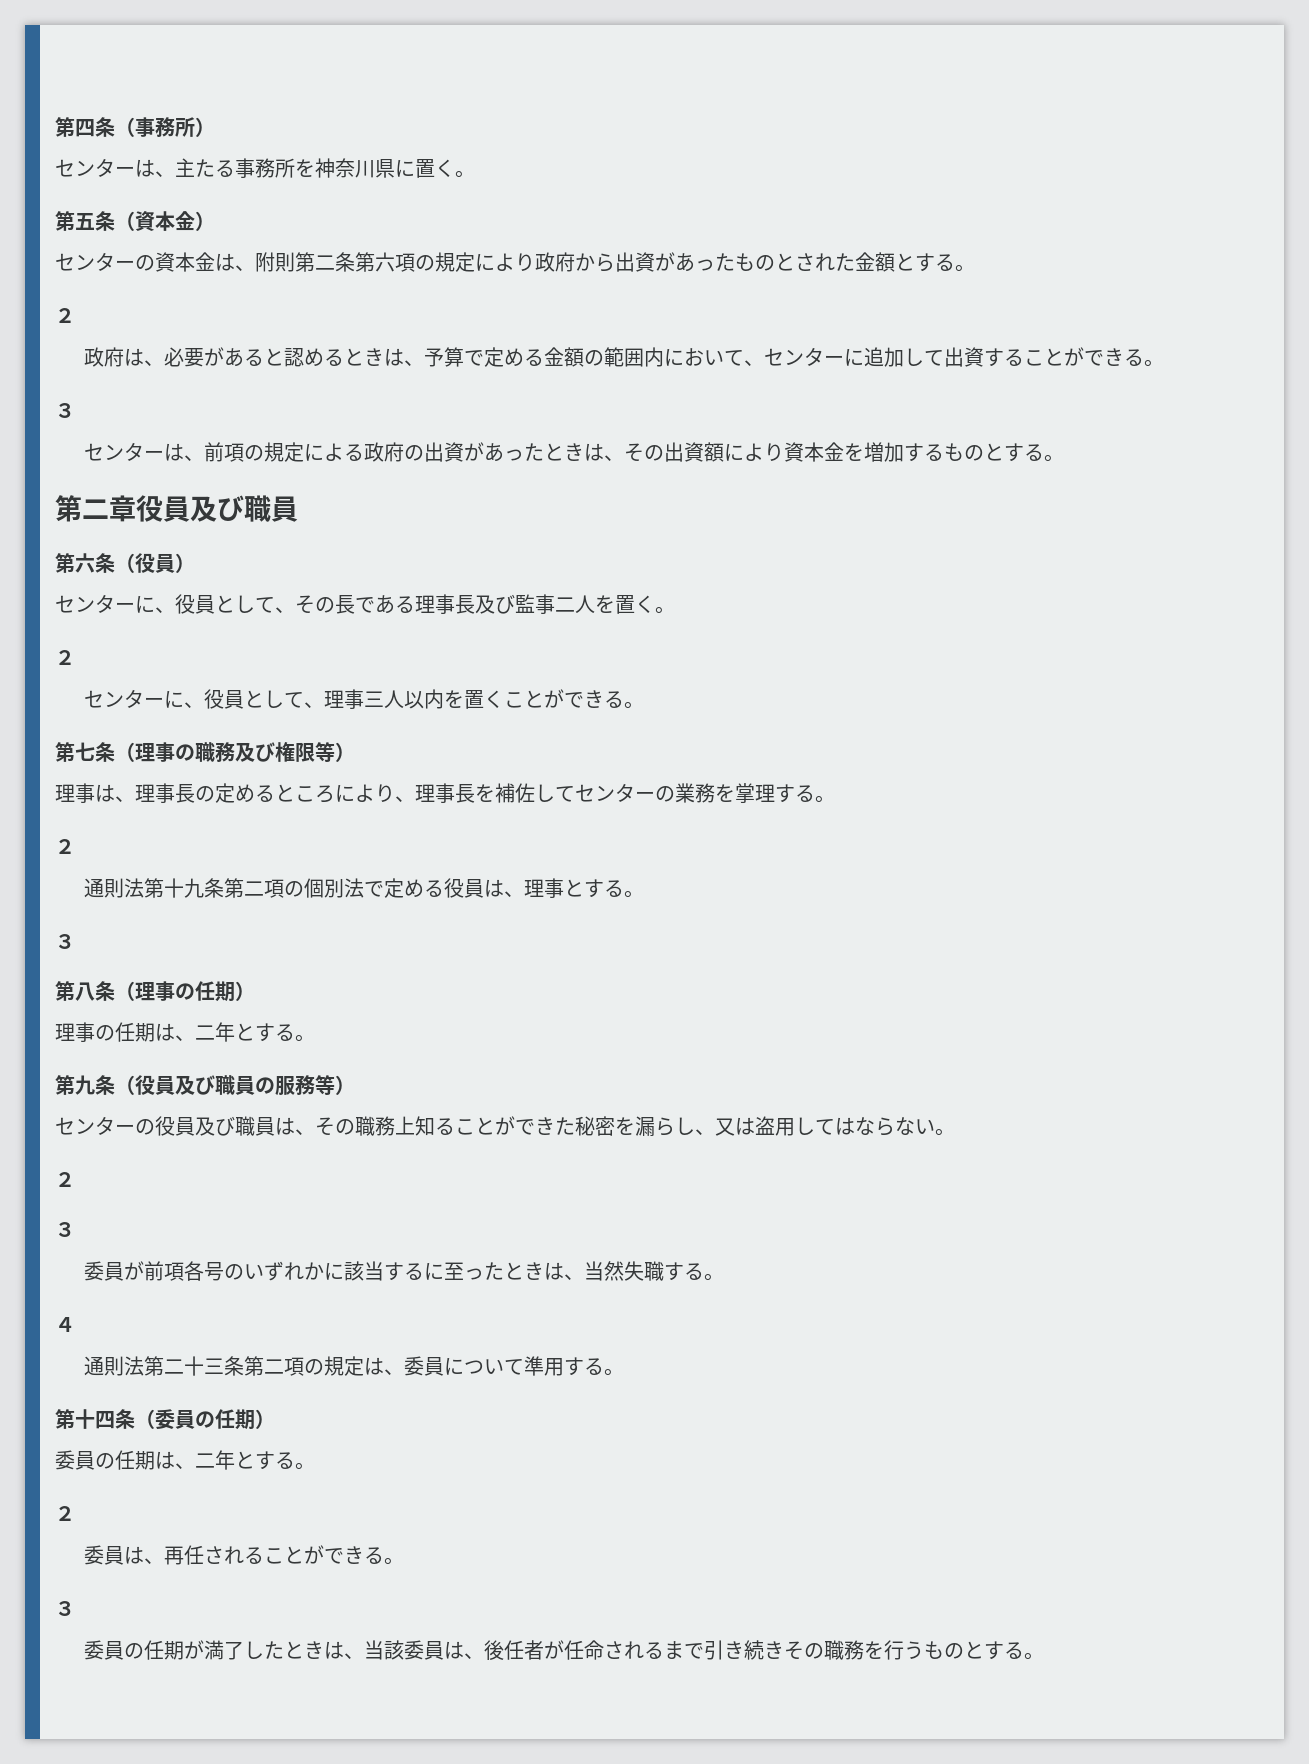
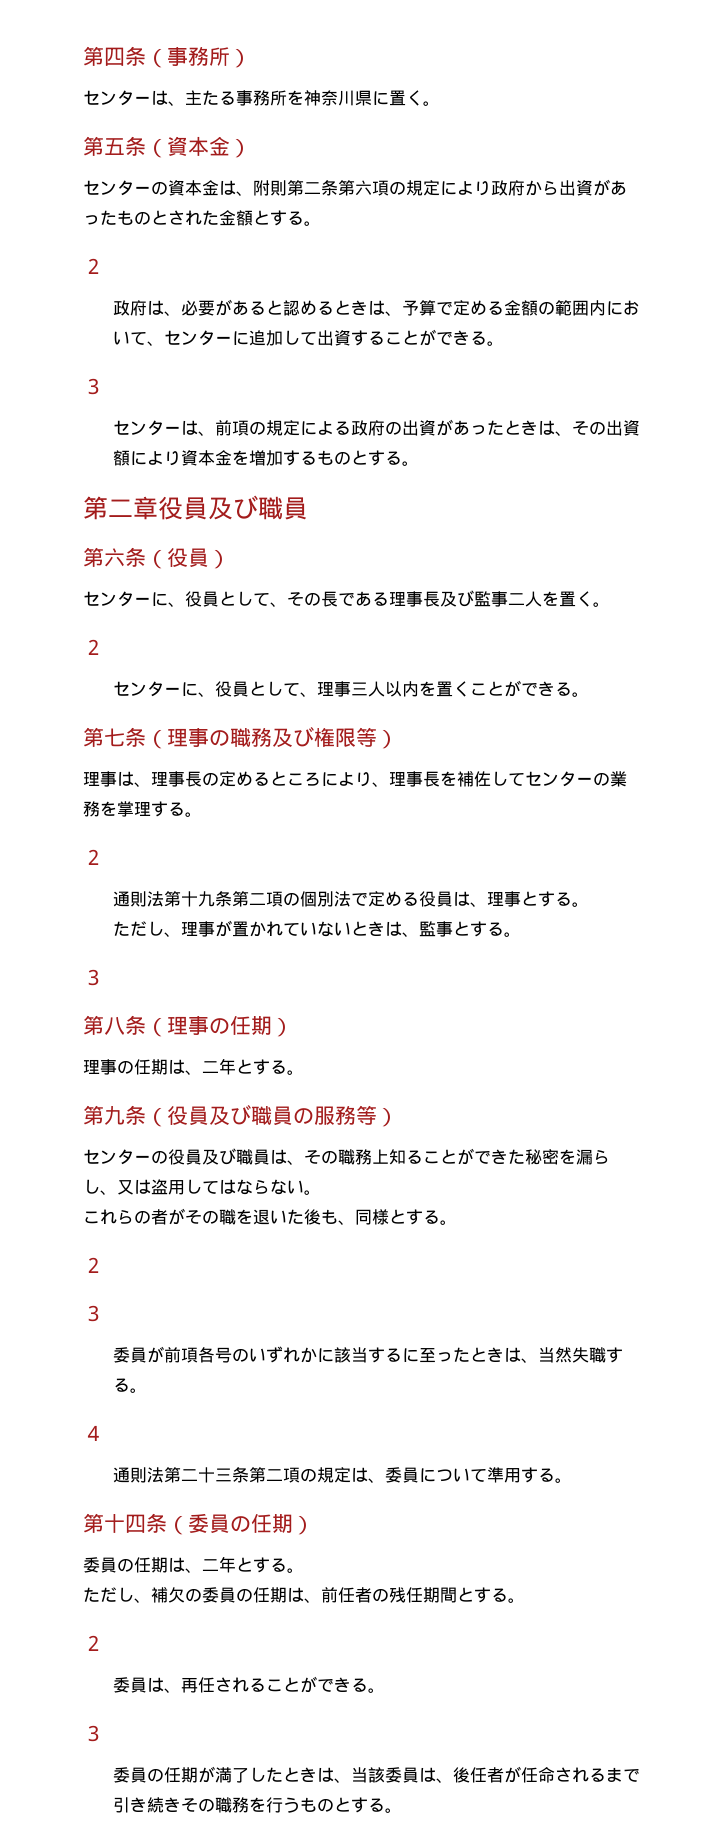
(645, 894) none -> [113,920,522,937] // ただし、理事が置かれていないときは、監事とする。
(955, 1132) none -> [83,1208,457,1225] // これらの者がその職を退いた後も、同様とする。
(315, 1466) none -> [83,1587,525,1603] // ただし、補欠の委員の任期は、前任者の残任期間とする。

